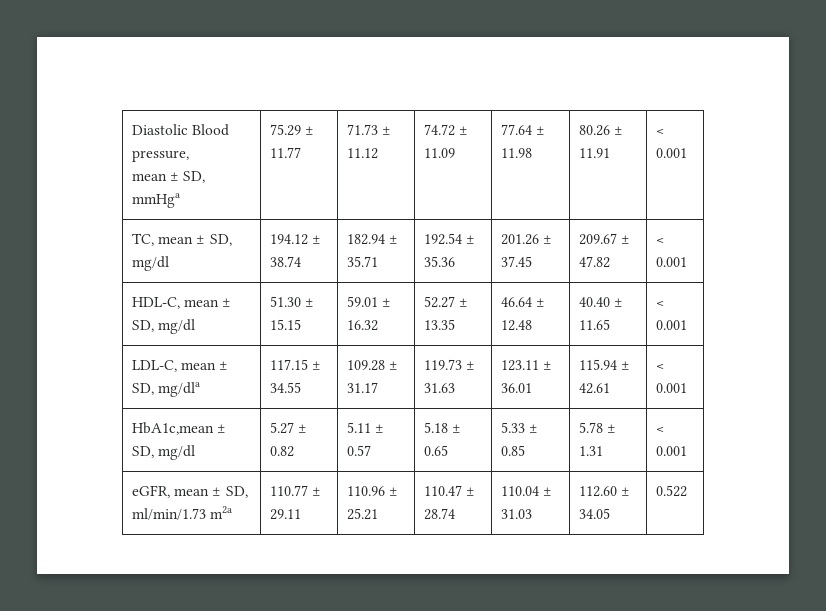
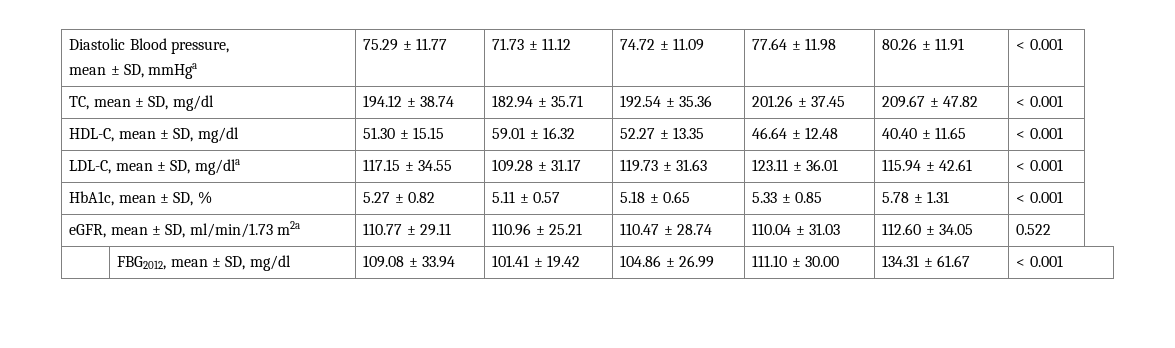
[131,422,227,435] [131,445,196,460] HbA1c,mean ± SD, mg/dl -> [69,191,212,206] HbA1c, mean ± SD, %
(687, 491) none -> [117,255,291,271] [363,255,456,268] [492,255,581,268] [620,255,715,268] [752,255,840,267] [882,255,971,267] [1016,255,1063,267] // | FBG2012, mean ± SD, mg/dl | 109.08 ± 33.94 | 101.41 ± 19.42 | 104.86 ± 26.99 | 111.10 ± 30.00 | 134.31 ± 61.67 | < 0.001

